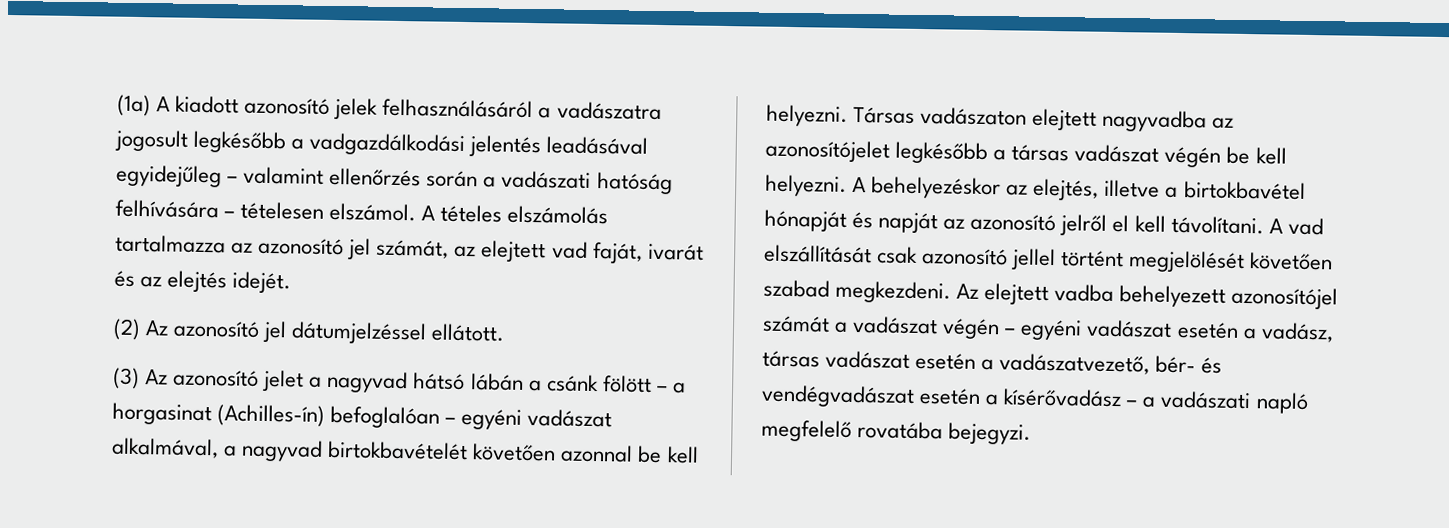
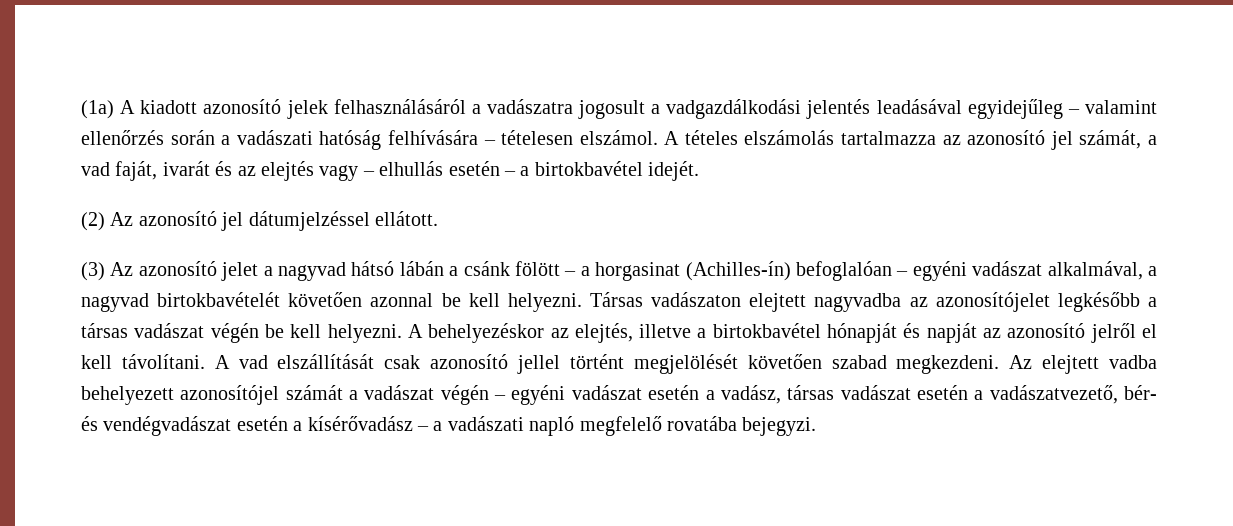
[193,130,287,154] legkésőbb -> (646, 109) none
[454,240,547,263] az elejtett -> [1148,135,1157,145] a
(228, 281) none -> [319,161,643,181] vagy – elhullás esetén – a birtokbavétel

